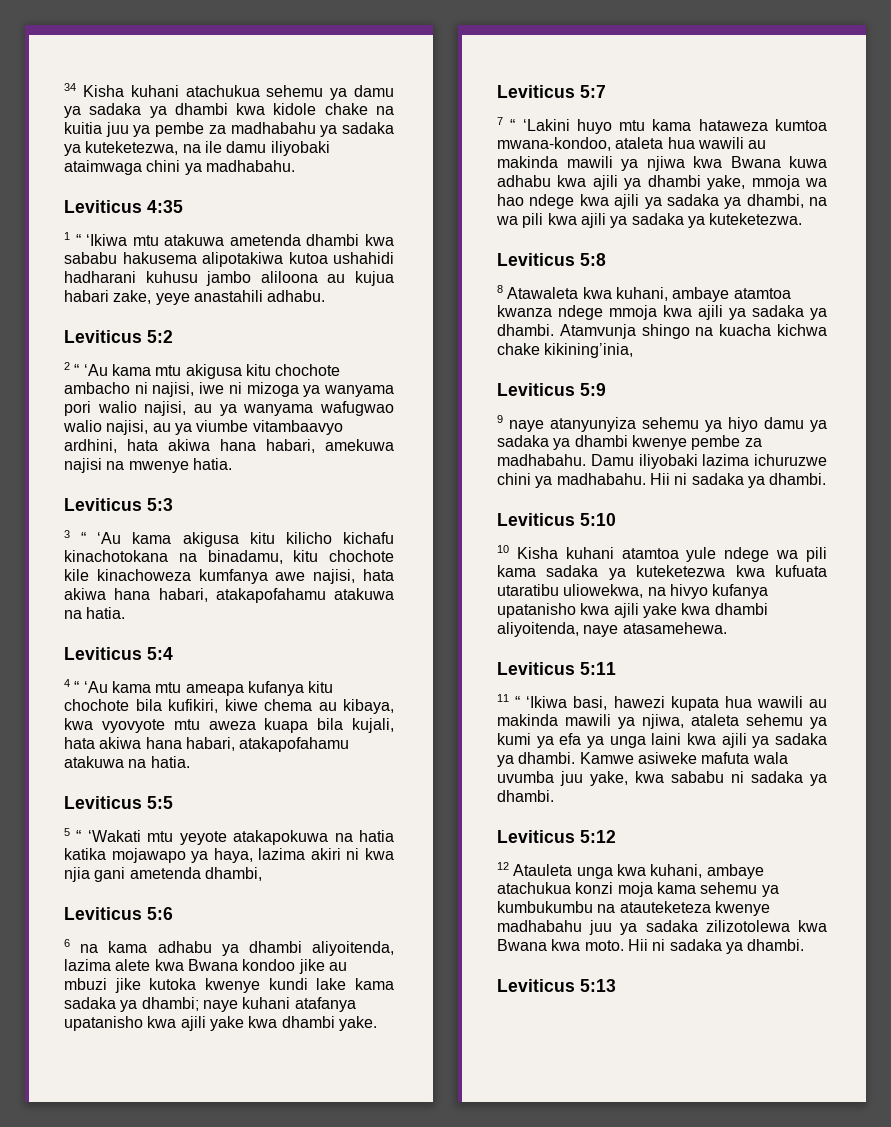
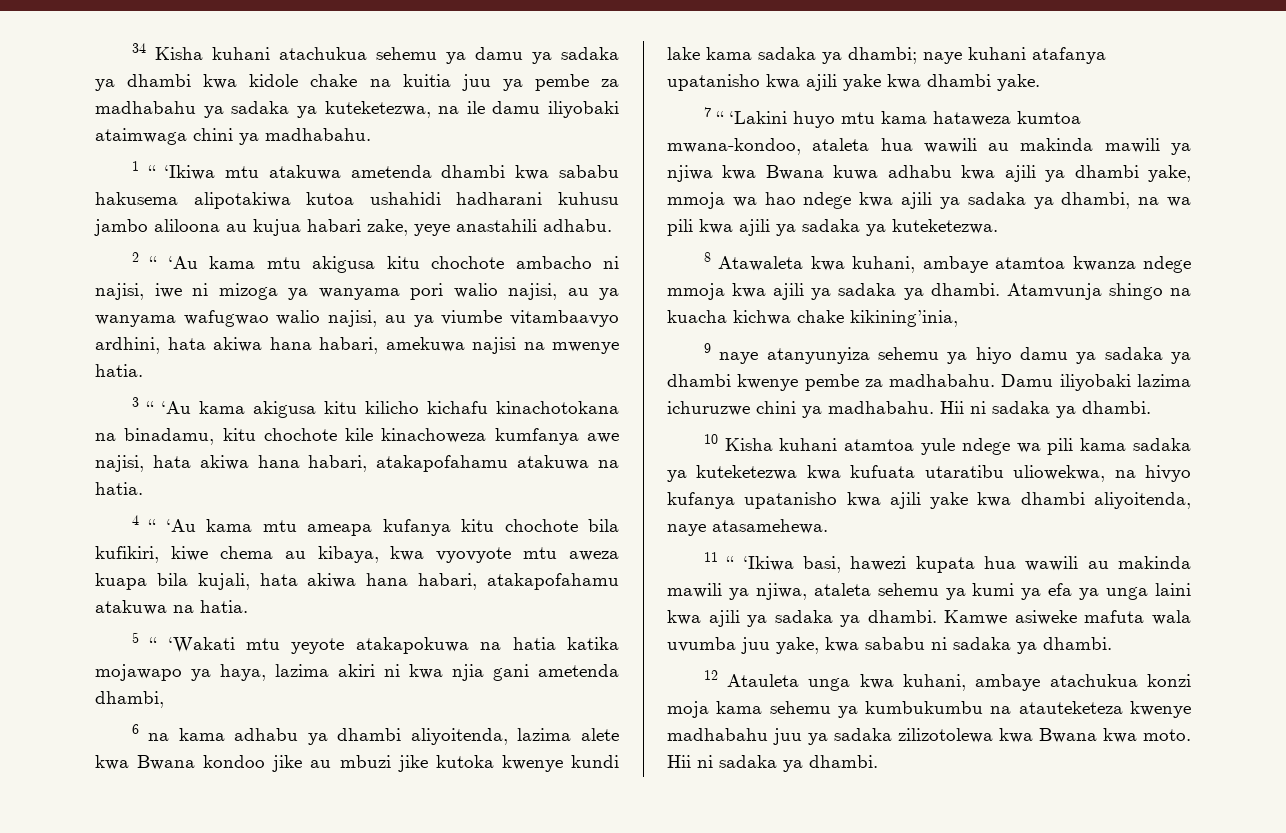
[64,200,183,213] // Leviticus 4:35 -> (371, 134) none
[64,330,173,343] // Leviticus 5:2 -> (612, 225) none
[64,498,173,511] // Leviticus 5:3 -> (143, 370) none
[64,647,173,660] // Leviticus 5:4 -> (143, 488) none
[64,796,173,809] // Leviticus 5:5 -> (248, 606) none
[64,907,173,920] // Leviticus 5:6 -> (164, 699) none
[497,85,606,98] // Leviticus 5:7 -> (1040, 82) none
[497,253,606,266] // Leviticus 5:8 -> (998, 226) none
[497,383,606,396] // Leviticus 5:9 -> (958, 318) none
[497,513,616,526] // Leviticus 5:10 -> (1151, 407) none
[497,662,616,675] // Leviticus 5:11 -> (828, 526) none
[497,830,616,843] // Leviticus 5:12 -> (1112, 643) none
[497,979,616,992] // Leviticus 5:13 -> (878, 761) none

